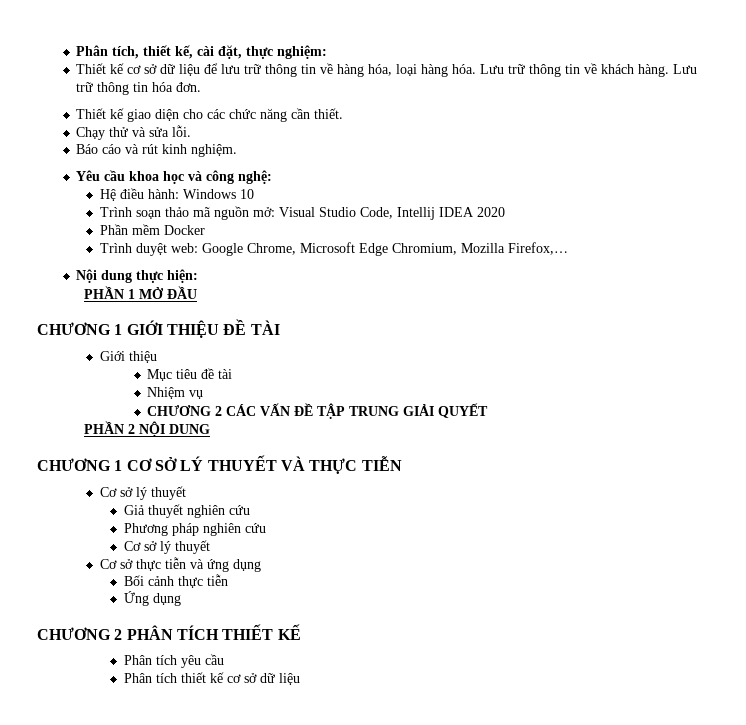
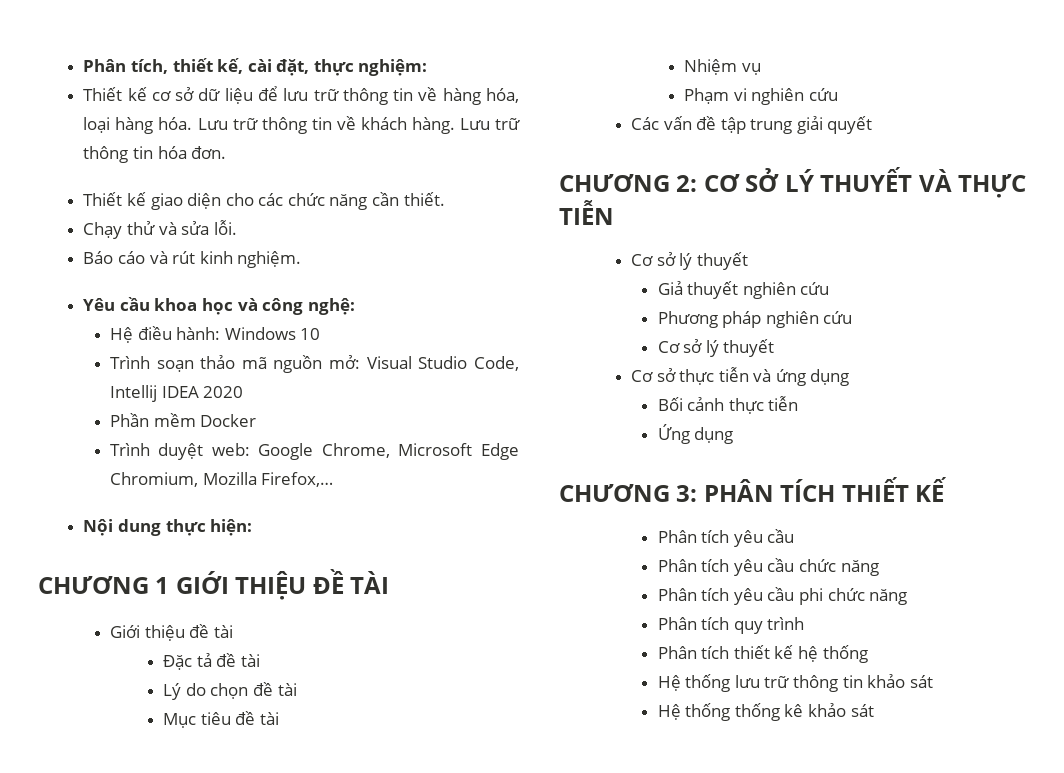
[84,286,198,299] // PHẦN 1 MỞ ĐẦU -> (253, 527) none
(157, 357) none -> [189,624,233,638] [163,653,260,670] [163,682,297,700] đề tài // Đặc tả đề tài // Lý do chọn đề tài
[147,403,489,419] [84,421,211,437] [37,458,123,471] CHƯƠNG 2 CÁC VẤN ĐỀ TẬP TRUNG GIẢI QUYẾT // PHẦN 2 NỘI DUNG // CHƯƠNG 1 -> [684,88,838,105] [630,116,873,134] [559,174,698,192] Phạm vi nghiên cứu // Các vấn đề tập trung giải quyết // CHƯƠNG 2:
[114,629,123,640] 2 -> [676,485,698,502] 3:
[180,672,300,685] thiết kế cơ sở dữ liệu -> [733,558,879,576] [657,587,908,605] [657,617,805,634] [657,645,868,663] [657,674,933,692] [657,703,874,721] yêu cầu chức năng // Phân tích yêu cầu phi chức năng // Phân tích quy trình // Phân tích thiết kế hệ thống // Hệ thống lưu trữ thông tin khảo sát // Hệ thống thống kê khảo sát

